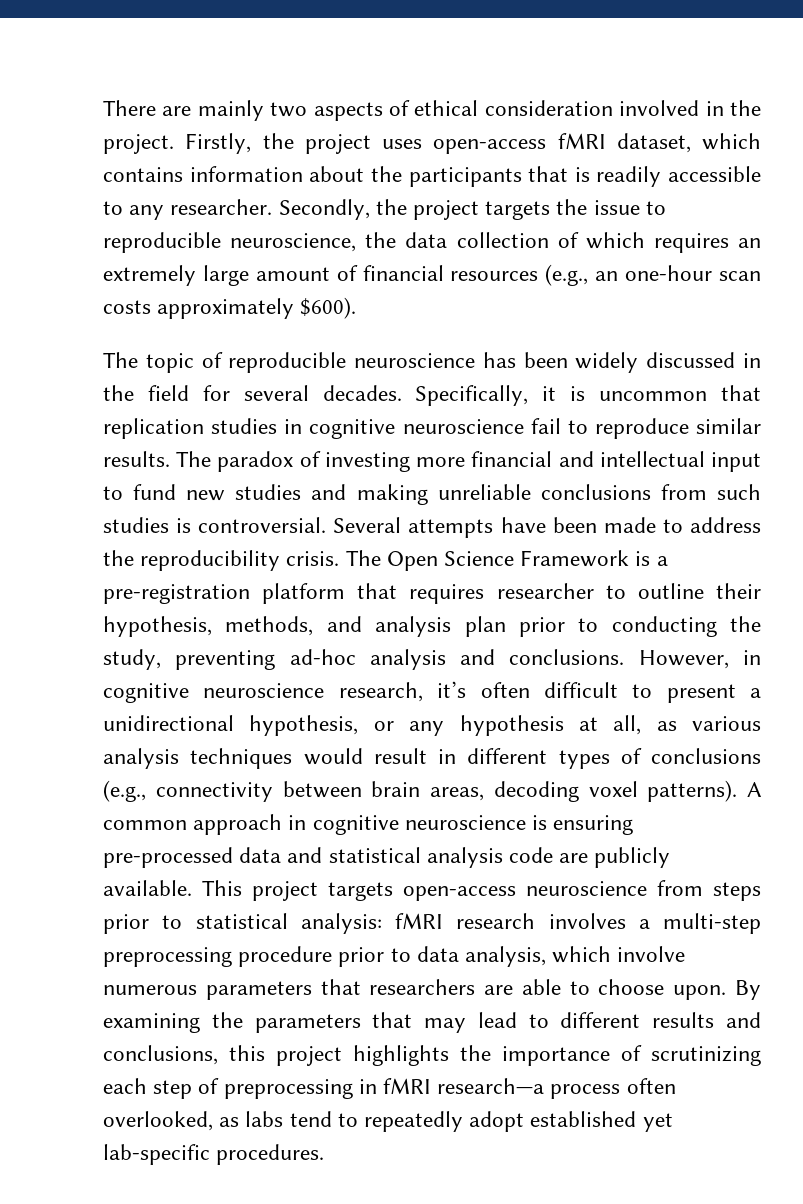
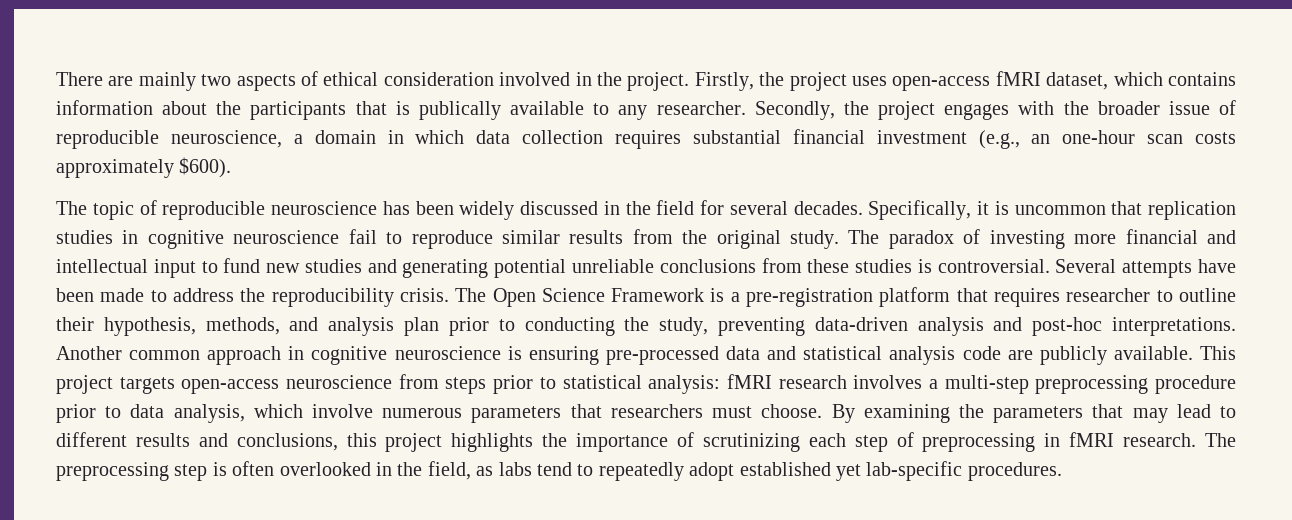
[596,166,761,187] readily accessible -> [418,101,585,120] publically available
[485,199,666,220] [103,232,761,253] [103,265,539,286] targets the issue to reproducible neuroscience, the data collection of which requires an extremely large amount of financial resources -> [944,100,1236,120] [56,129,967,149] engages with the broader issue of reproducible neuroscience, a domain in which data collection requires substantial financial investment
[103,451,170,467] results. -> [569,229,840,249] results from the original study.
[356,484,428,505] making -> [402,259,567,278] generating potential
[716,484,761,500] such -> [807,259,850,273] these
[289,649,356,665] ad-hoc -> [814,317,908,331] data-driven
[509,649,761,669] [103,681,761,703] [103,715,761,736] [103,748,761,769] [103,780,762,802] conclusions. However, in cognitive neuroscience research, it’s often difficult to present a unidirectional hypothesis, or any hypothesis at all, as various analysis techniques would result in different types of conclusions (e.g., connectivity between brain areas, decoding voxel patterns). A -> [1032,317,1236,336] [56,346,122,360] post-hoc interpretations. Another
[484,979,727,1000] are able to choose upon. -> [712,404,823,418] must choose.
[437,1078,676,1099] [103,1111,213,1131] research—a process often overlooked, -> [1123,433,1237,447] [56,461,471,481] research. The preprocessing step is often overlooked in the field,

